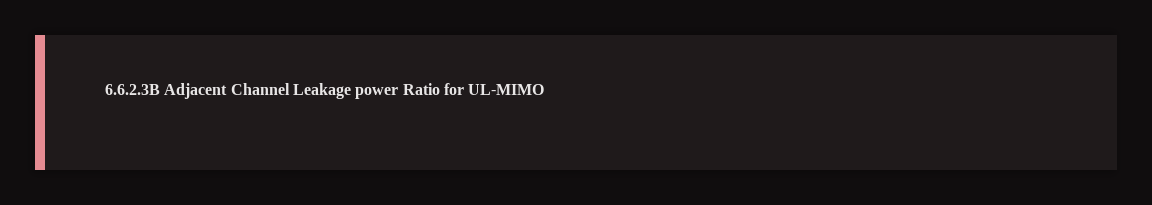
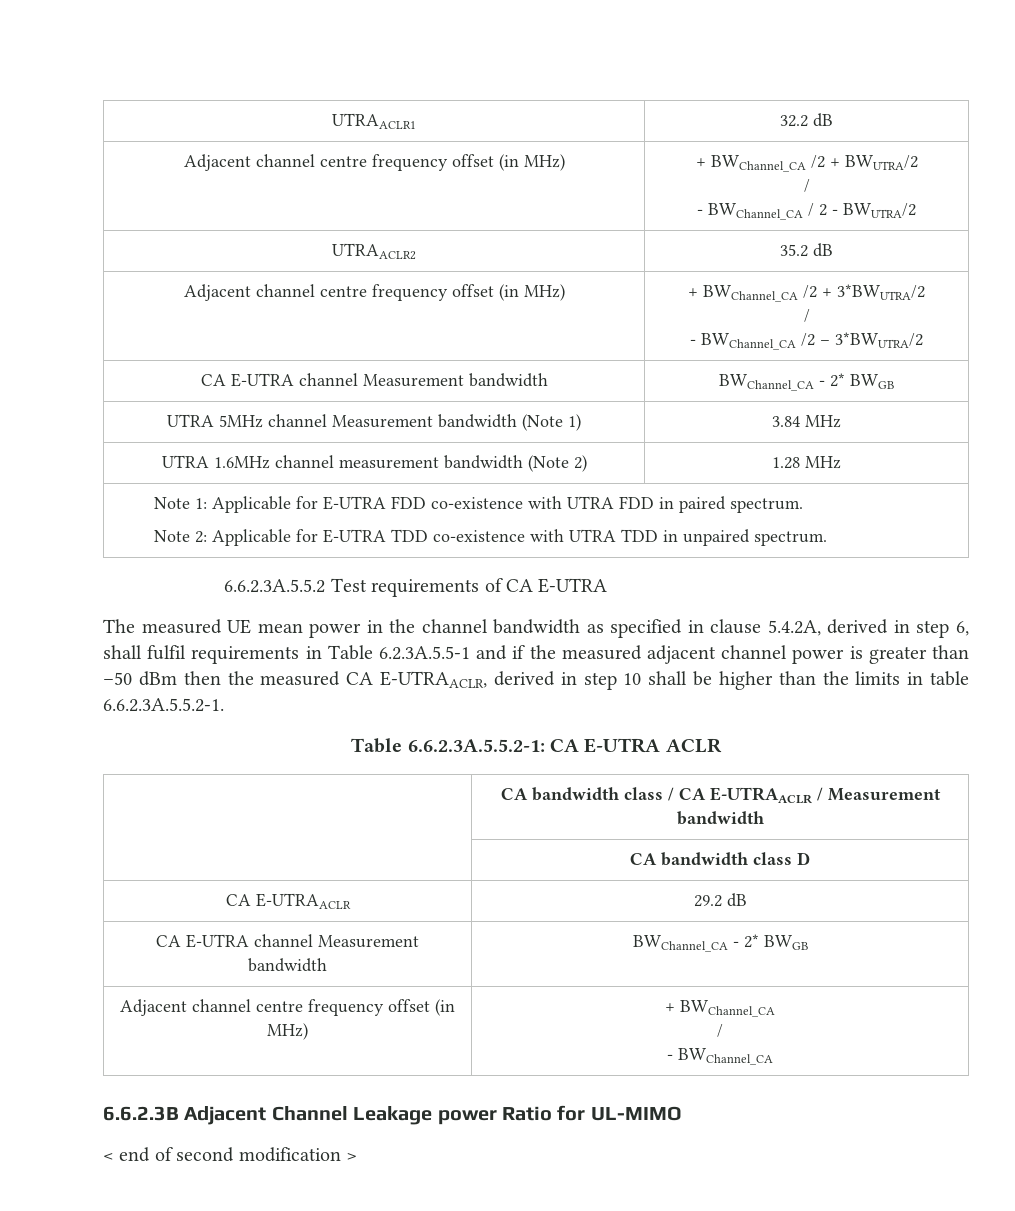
(105, 89) none -> [332,113,416,129] [780,113,833,127] [183,154,565,171] [695,155,918,172] [803,179,810,192] [697,203,916,220] [332,243,416,260] [780,243,833,257] [183,284,565,301] [688,284,925,302] [803,309,810,322] [690,332,923,350] [200,373,548,387] [719,373,894,391] [167,414,581,431] [772,415,841,428] [161,455,587,472] [772,456,841,469] [154,496,804,513] [154,529,828,546] [224,578,608,597] [103,619,969,638] [103,645,970,664] [103,671,970,690] [103,698,224,712] [351,738,722,753] [500,787,941,804] [676,811,764,825] [630,852,810,866] [225,893,351,909] [693,893,747,907] [156,934,419,948] [248,958,327,972] [632,934,808,952] [119,999,455,1016] [267,1023,308,1040] [665,1000,775,1017] [717,1024,723,1037] [667,1048,773,1065] UTRAACLR1 | 32.2 dB // Adjacent channel centre frequency offset (in MHz) | + BWChannel_CA /2 + BWUTRA/2 // / // - BWChannel_CA / 2 - BWUTRA/2 // UTRAACLR2 | 35.2 dB // Adjacent channel centre frequency offset (in MHz) | + BWChannel_CA /2 + 3*BWUTRA/2 // / // - BWChannel_CA /2 – 3*BWUTRA/2 // CA E-UTRA channel Measurement bandwidth | BWChannel_CA - 2* BWGB // UTRA 5MHz channel Measurement bandwidth (Note 1) | 3.84 MHz // UTRA 1.6MHz channel measurement bandwidth (Note 2) | 1.28 MHz // Note 1: Applicable for E-UTRA FDD co-existence with UTRA FDD in paired spectrum. // Note 2: Applicable for E-UTRA TDD co-existence with UTRA TDD in unpaired spectrum. // 6.6.2.3A.5.5.2 Test requirements of CA E-UTRA // The measured UE mean power in the channel bandwidth as specified in clause 5.4.2A, derived in step 6, shall fulfil requirements in Table 6.2.3A.5.5-1 and if the measured adjacent channel power is greater than –50 dBm then the measured CA E-UTRAACLR, derived in step 10 shall be higher than the limits in table 6.6.2.3A.5.5.2-1. // Table 6.6.2.3A.5.5.2-1: CA E-UTRA ACLR // | CA bandwidth class / CA E-UTRAACLR / Measurement bandwidth // | CA bandwidth class D // CA E-UTRAACLR | 29.2 dB // CA E-UTRA channel Measurement bandwidth | BWChannel_CA - 2* BWGB // Adjacent channel centre frequency offset (in MHz) | + BWChannel_CA // / // - BWChannel_CA //
(545, 89) none -> [103,1147,357,1162] // < end of second modification >

